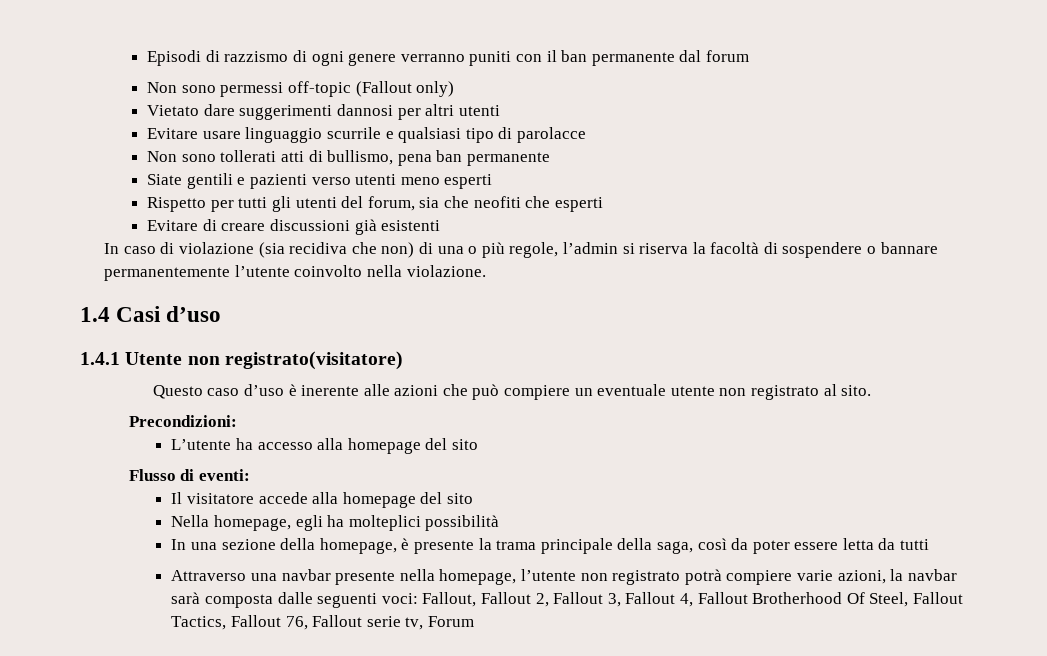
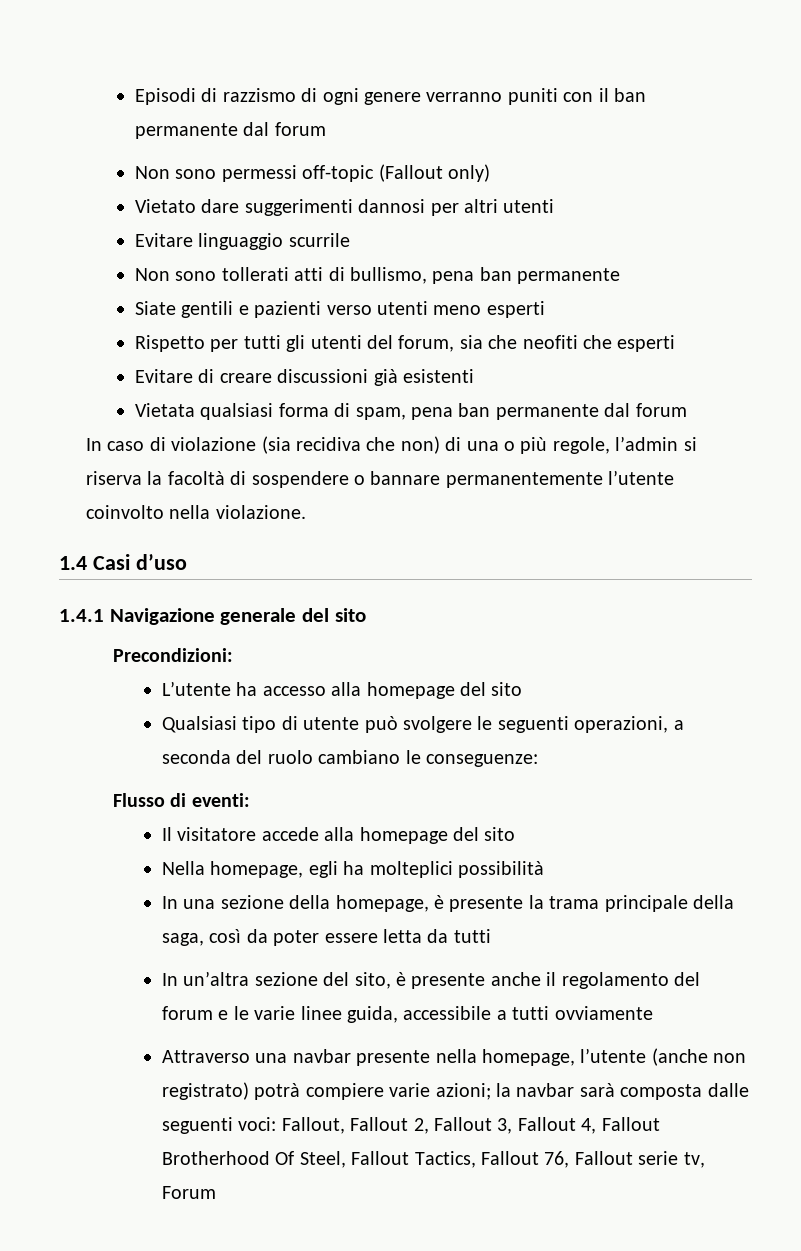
[202,131,241,139] usare -> (194, 240) none
[385,127,586,143] e qualsiasi tipo di parolacce -> (350, 240) none
(441, 225) none -> [135,403,687,420] // Vietata qualsiasi forma di spam, pena ban permanente dal forum
[125,351,403,370] [152,384,872,400] Utente non registrato(visitatore) // Questo caso d’uso è inerente alle azioni che può compiere un eventuale utente non registrato al sito. -> [109,608,366,625] Navigazione generale del sito
(478, 444) none -> [162,716,684,733] [162,750,539,767] // Qualsiasi tipo di utente può svolgere le seguenti operazioni, a seconda del ruolo cambiano le conseguenze:
(930, 544) none -> [162,971,701,989] [162,1006,653,1023] // In un’altra sezione del sito, è presente anche il regolamento del forum e le varie linee guida, accessibile a tutti ovviamente
[580,570,681,585] non registrato -> [651,1048,747,1066] [162,1082,250,1100] (anche non registrato)
[837,570,886,584] azioni, -> [435,1083,491,1100] azioni;

